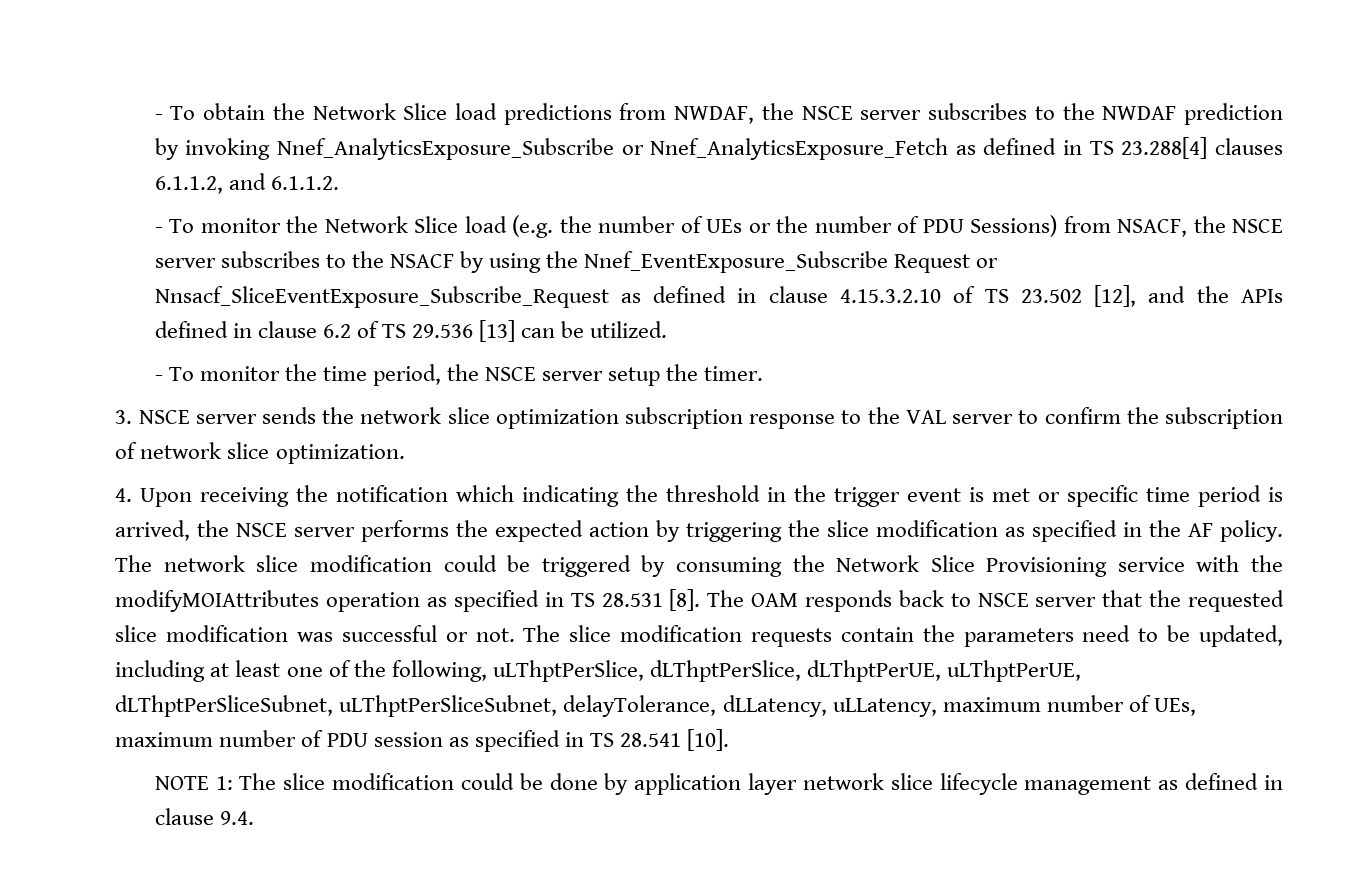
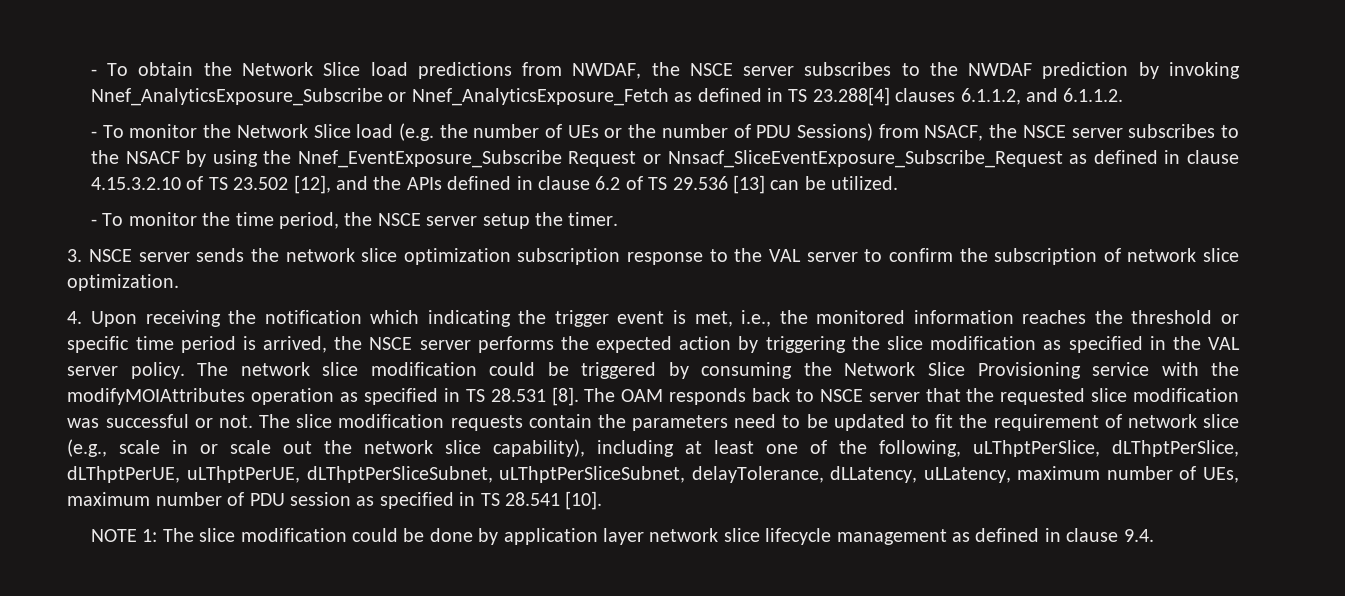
[666,485,1031,507] threshold in the trigger event is met -> [554,310,1213,327] trigger event is met, i.e., the monitored information reaches the threshold
[1188,523,1214,537] AF -> [1207,337,1240,350] [67,366,119,376] VAL server
[1199,625,1283,647] updated, -> [833,414,1239,431] [67,439,586,457] updated to fit the requirement of network slice (e.g., scale in or scale out the network slice capability),

